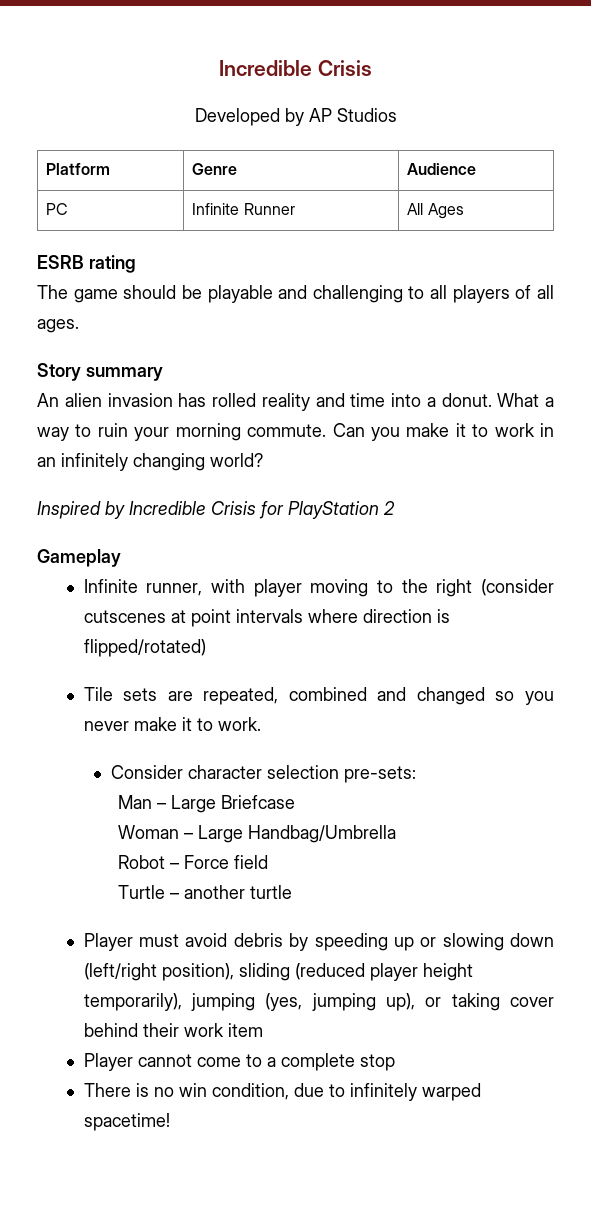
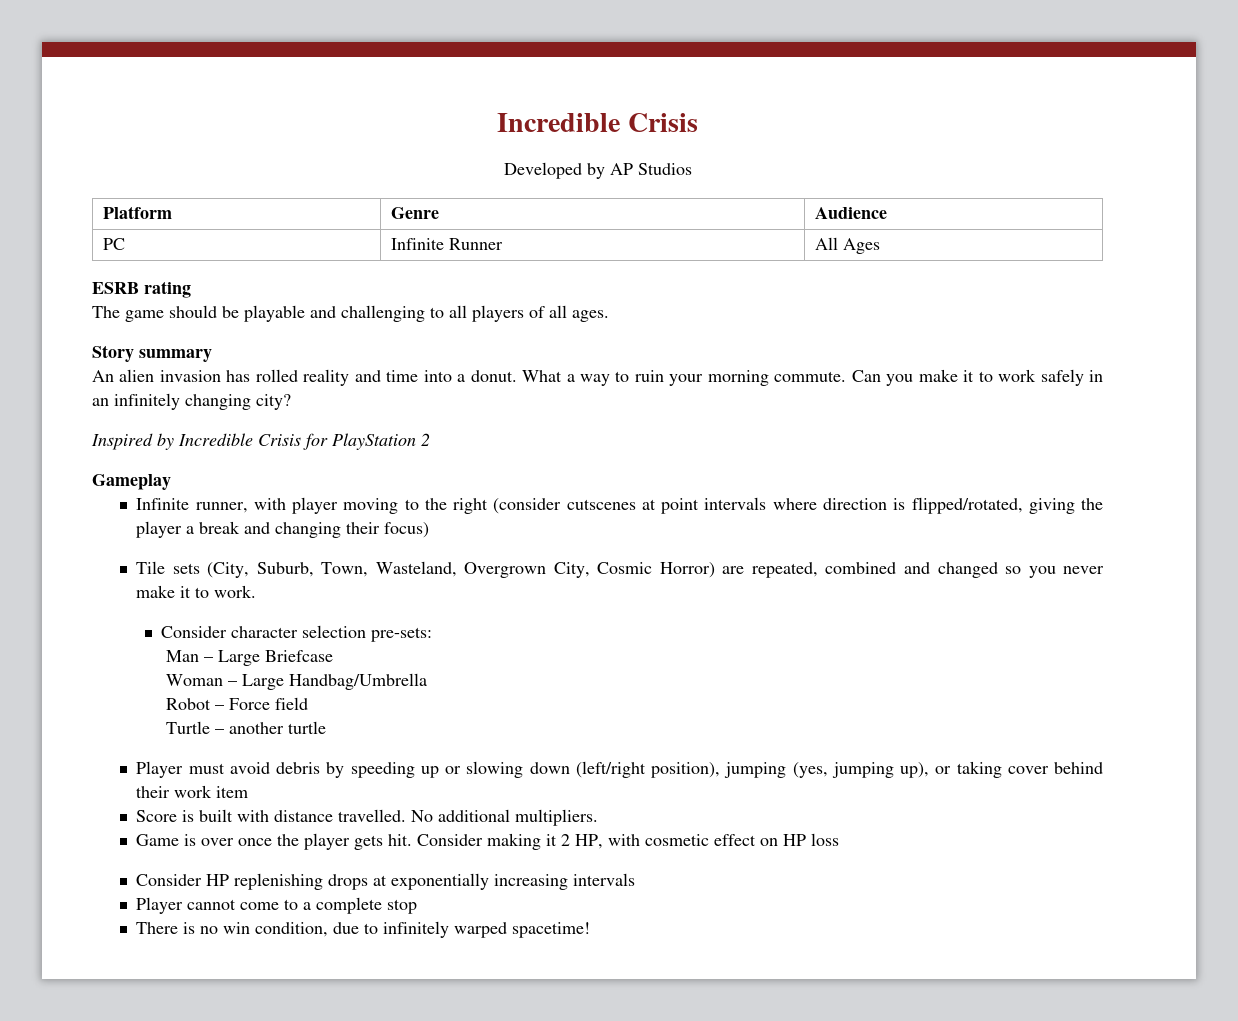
(535, 430) none -> [1040,369,1084,386] safely
[210,453,263,467] world? -> [256,394,291,410] city?
[83,639,206,657] [83,687,158,701] flipped/rotated) // Tile sets -> [911,497,1103,514] [136,521,430,538] [136,561,715,578] flipped/rotated, giving the player a break and changing their focus) // Tile sets (City, Suburb, Town, Wasteland, Overgrown City, Cosmic Horror)
[238,963,473,981] [83,993,182,1011] sliding (reduced player height temporarily), -> (721, 770) none
(263, 1030) none -> [136,809,599,826] [136,833,840,850] [136,873,636,890] // Score is built with distance travelled. No additional multipliers. // Game is over once the player gets hit. Consider making it 2 HP, with cosmetic effect on HP loss // Consider HP replenishing drops at exponentially increasing intervals

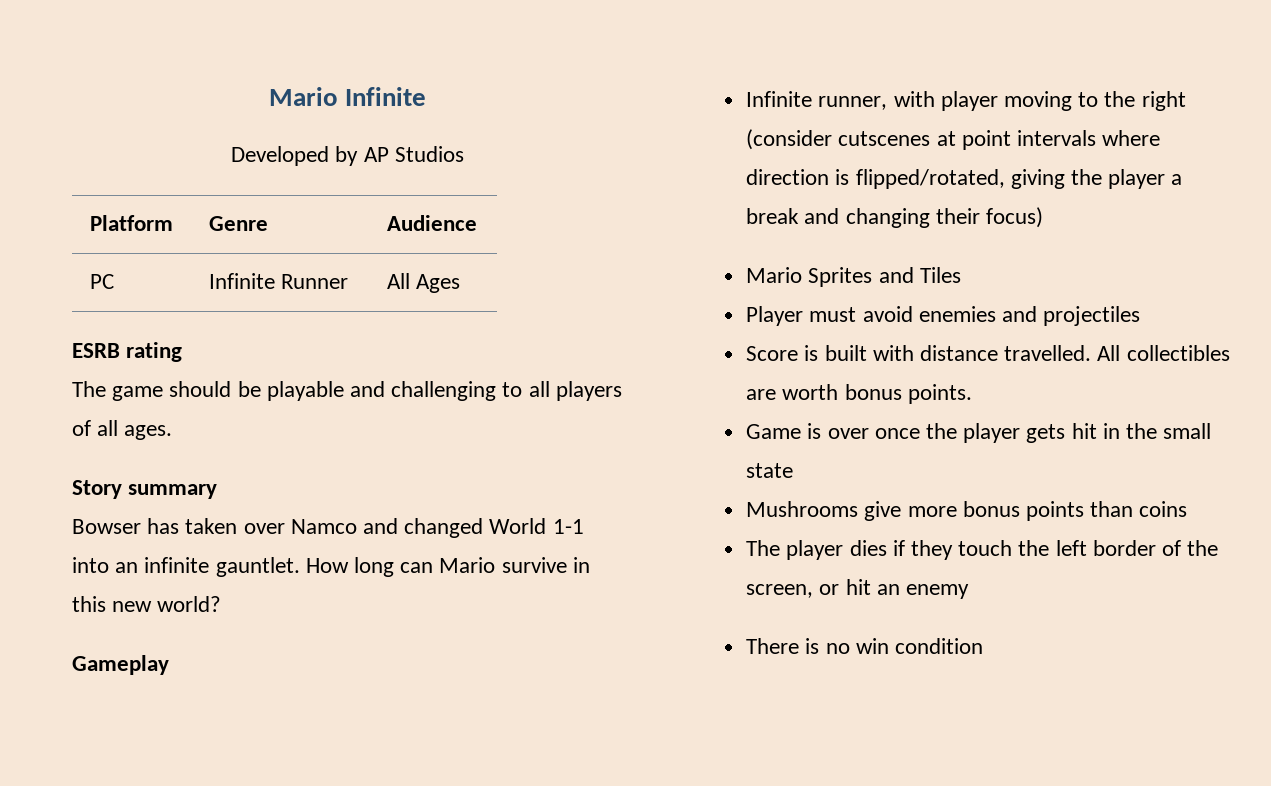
[497,113,698,132] Incredible Crisis -> [268,87,427,106] Mario Infinite
[92,369,1103,386] [92,393,291,410] [91,433,430,450] An alien invasion has rolled reality and time into a donut. What a way to ruin your morning commute. Can you make it to work safely in an infinitely changing city? // Inspired by Incredible Crisis for PlayStation 2 -> [72,518,584,538] [72,557,590,577] [72,596,222,612] Bowser has taken over Namco and changed World 1-1 into an infinite gauntlet. How long can Mario survive in this new world?
[136,561,1104,578] [136,585,257,598] [161,625,433,642] [166,650,334,666] [166,673,428,690] [166,697,309,710] [166,721,327,734] [136,761,1103,778] [136,785,249,798] Tile sets (City, Suburb, Town, Wasteland, Overgrown City, Cosmic Horror) are repeated, combined and changed so you never make it to work. // Consider character selection pre-sets: // Man – Large Briefcase // Woman – Large Handbag/Umbrella // Robot – Force field // Turtle – another turtle // Player must avoid debris by speeding up or slowing down (left/right position), jumping (yes, jumping up), or taking cover behind their work item -> [746,267,961,287] [746,306,1141,326] Mario Sprites and Tiles // Player must avoid enemies and projectiles
[411,809,599,826] No additional multipliers. -> [1097,345,1230,361] [746,384,972,404] All collectibles are worth bonus points.
[388,833,840,850] [136,873,636,890] [136,897,418,914] [136,921,591,938] hit. Consider making it 2 HP, with cosmetic effect on HP loss // Consider HP replenishing drops at exponentially increasing intervals // Player cannot come to a complete stop // There is no win condition, due to infinitely warped spacetime! -> [1071,423,1212,439] [746,463,794,478] [746,501,1188,521] [746,540,1219,560] [746,579,970,599] [746,638,984,654] hit in the small state // Mushrooms give more bonus points than coins // The player dies if they touch the left border of the screen, or hit an enemy // There is no win condition

